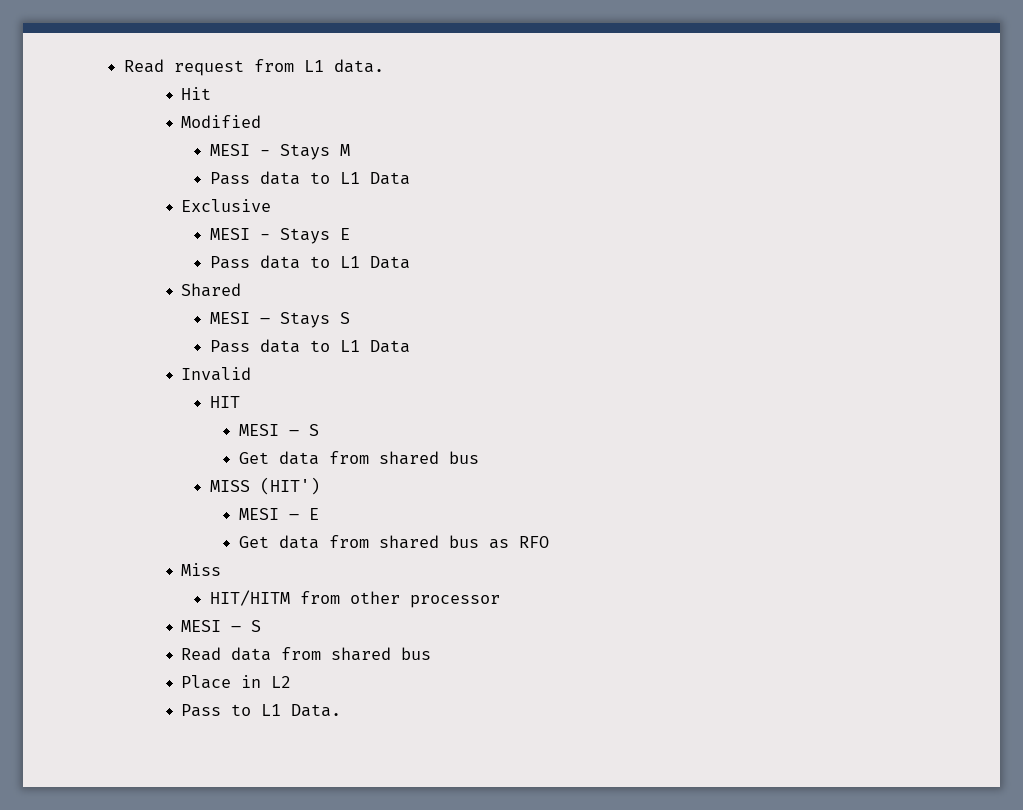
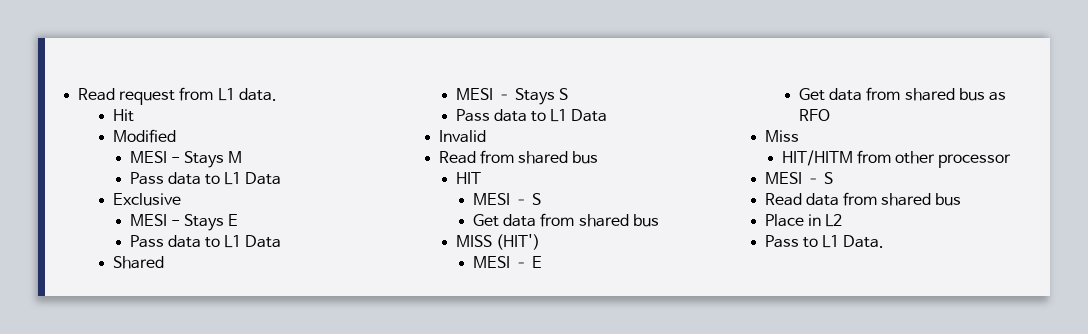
(252, 374) none -> [438,150,599,164] // Read from shared bus

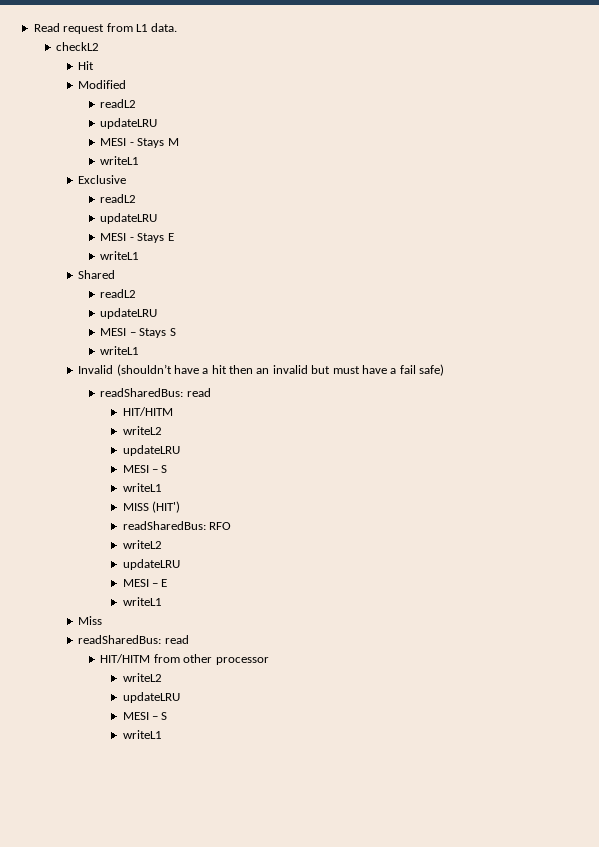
(277, 94) none -> [55,42,99,51] // checkL2
(176, 136) none -> [100,99,137,108] [100,118,158,129] // readL2 // updateLRU
[129,172,282,185] Pass data to L1 Data -> [100,156,140,165] writeL1
(181, 199) none -> [100,194,137,203] [100,213,158,224] // readL2 // updateLRU
[129,235,282,248] Pass data to L1 Data -> [100,251,140,260] writeL1
(164, 262) none -> [100,289,137,298] [100,308,158,319] // readL2 // updateLRU
[455,109,608,122] [438,130,486,143] [438,150,599,164] [455,172,481,184] [472,193,542,205] [472,213,659,227] [455,234,540,250] [472,256,543,268] [798,87,1006,101] [798,109,830,121] Pass data to L1 Data // Invalid // Read from shared bus // HIT // MESI – S // Get data from shared bus // MISS (HIT') // MESI – E // Get data from shared bus as RFO -> [100,346,140,355] [78,364,445,376] [100,388,211,397] [122,407,173,416] [122,426,162,435] [122,445,180,456] [122,465,168,473] [122,483,162,492] [122,501,180,513] [122,521,231,530] [122,540,162,549] [122,559,180,570] [122,579,168,587] [122,597,162,606] writeL1 // Invalid (shouldn’t have a hit then an invalid but must have a fail safe) // readSharedBus: read // HIT/HITM // writeL2 // updateLRU // MESI – S // writeL1 // MISS (HIT') // readSharedBus: RFO // writeL2 // updateLRU // MESI – E // writeL1
(799, 136) none -> [78,635,189,644] // readSharedBus: read
[764,172,833,184] [764,192,962,206] [764,214,842,227] [764,235,885,248] // MESI – S // Read data from shared bus // Place in L2 // Pass to L1 Data. -> [122,673,162,682] [122,692,180,703] [122,712,168,720] [122,730,162,739] // writeL2 // updateLRU // MESI – S // writeL1

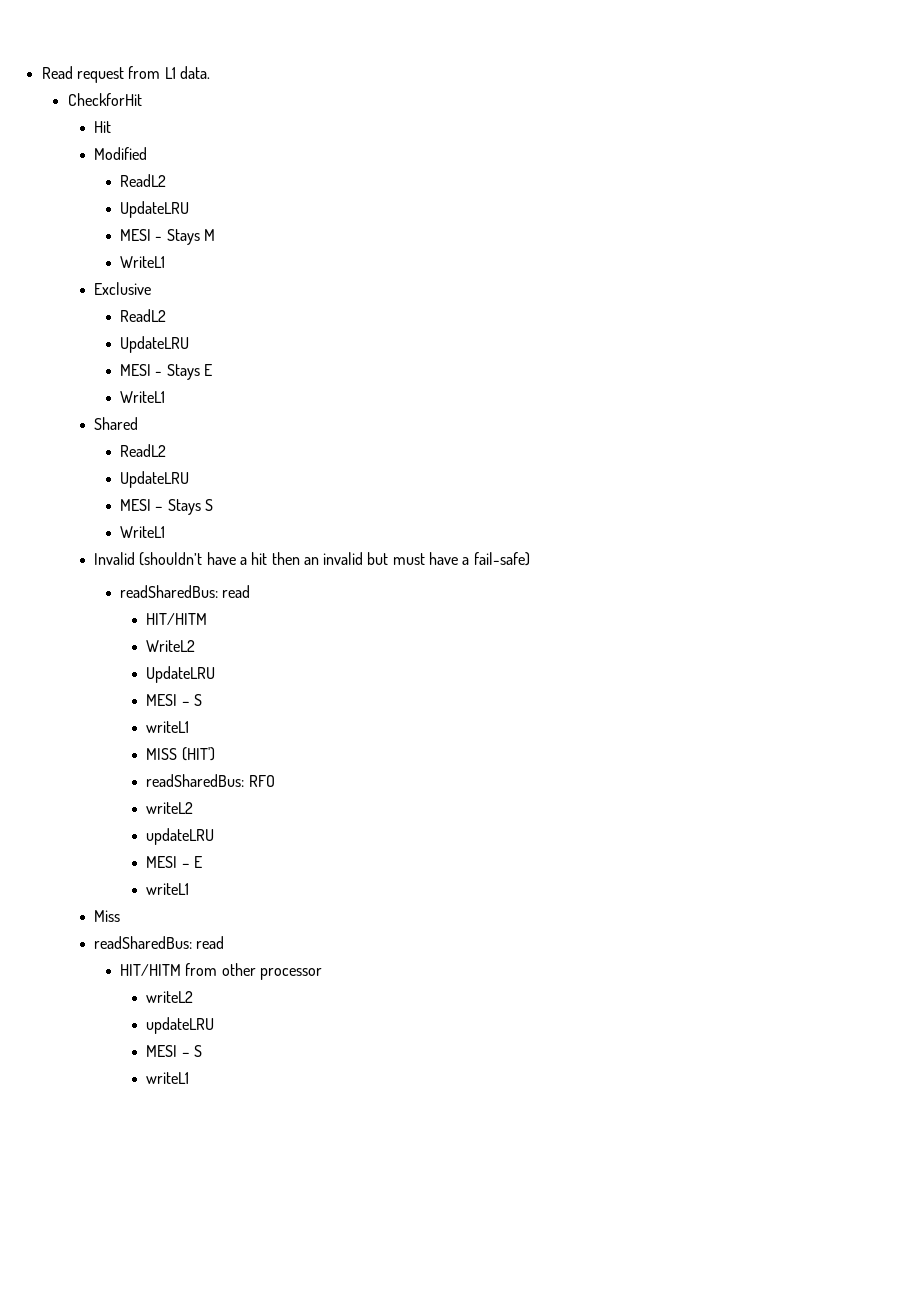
[55,42,99,51] checkL2 -> [67,93,142,106] CheckforHit
[100,99,137,108] [100,118,158,129] readL2 // updateLRU -> [120,174,167,187] [120,201,190,218] ReadL2 // UpdateLRU
[100,156,140,165] writeL1 -> [120,256,166,268] WriteL1
[100,194,137,203] [100,213,158,224] readL2 // updateLRU -> [120,309,167,322] [120,336,190,353] ReadL2 // UpdateLRU
[100,251,140,260] writeL1 -> [120,391,166,403] WriteL1
[100,289,137,298] [100,308,158,319] readL2 // updateLRU -> [120,444,167,457] [120,471,190,488] ReadL2 // UpdateLRU
[100,346,140,355] writeL1 -> [120,526,166,538] WriteL1
[399,364,445,376] fail safe) -> [473,552,530,566] fail-safe)
[122,426,162,435] [122,445,180,456] writeL2 // updateLRU -> [146,640,196,652] [146,666,216,683] WriteL2 // UpdateLRU

